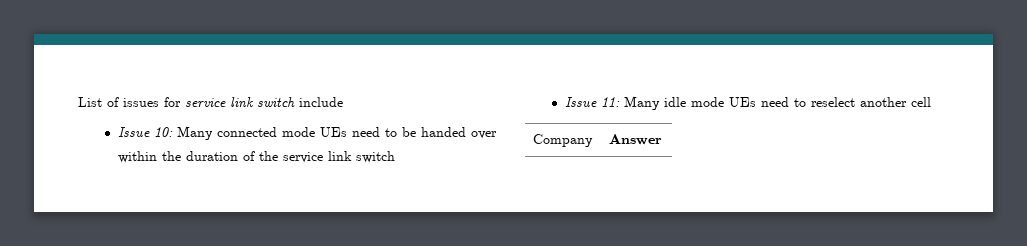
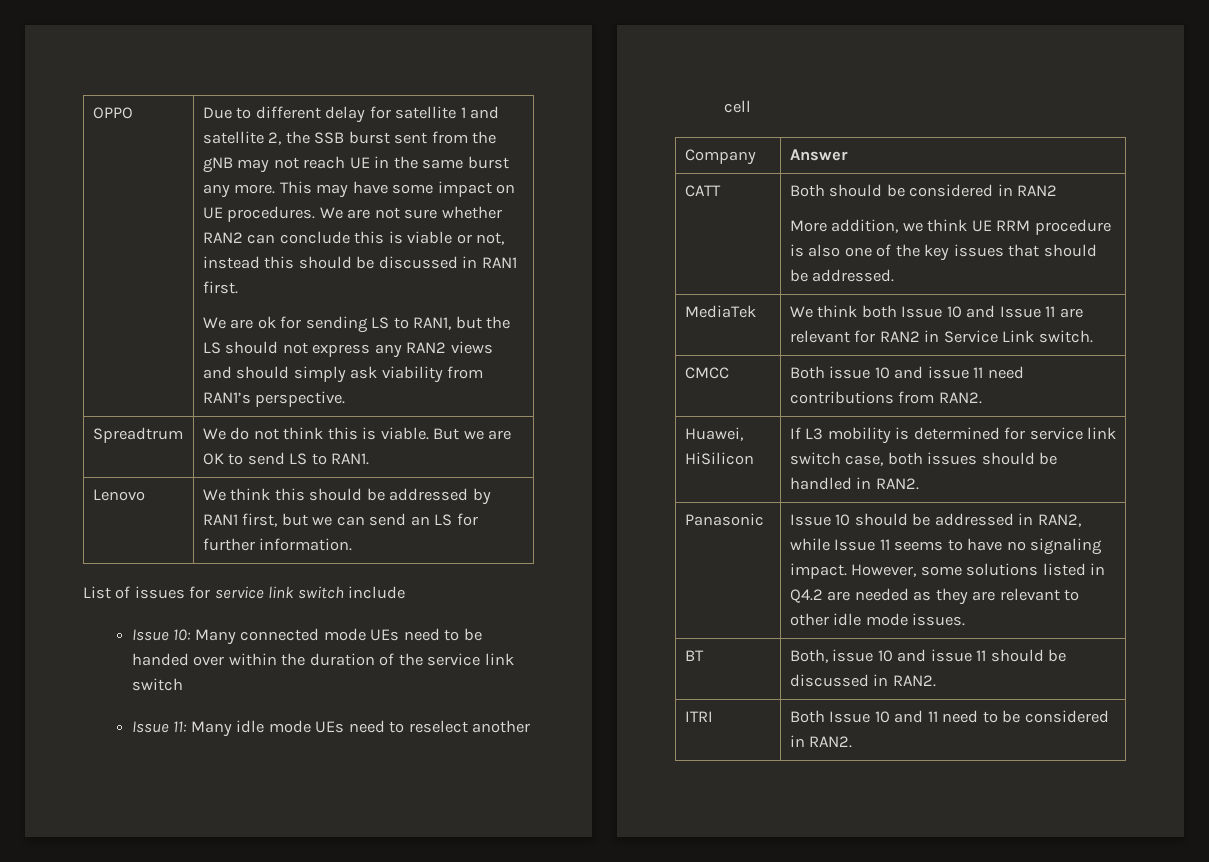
(78, 102) none -> [92,107,133,119] [202,106,500,123] [202,131,497,145] [202,156,509,173] [202,181,516,198] [202,206,502,222] [202,231,505,245] [202,256,517,269] [202,281,238,294] [202,316,510,333] [202,341,493,358] [202,366,484,383] [202,391,346,407] [92,427,183,443] [202,427,511,440] [202,452,370,465] [92,489,145,501] [202,488,491,505] [202,513,478,527] [202,538,353,551] OPPO | Due to different delay for satellite 1 and satellite 2, the SSB burst sent from the gNB may not reach UE in the same burst any more. This may have some impact on UE procedures. We are not sure whether RAN2 can conclude this is viable or not, instead this should be discussed in RAN1 first. // We are ok for sending LS to RAN1, but the LS should not express any RAN2 views and should simply ask viability from RAN1’s perspective. // Spreadtrum | We do not think this is viable. But we are OK to send LS to RAN1. // Lenovo | We think this should be addressed by RAN1 first, but we can send an LS for further information. //
(663, 139) none -> [684,185,721,197] [789,184,1058,197] [789,219,1111,235] [789,244,1097,261] [789,269,895,282] [684,305,756,318] [789,305,1083,318] [789,330,1093,343] [684,367,729,379] [789,366,1024,379] [789,391,982,404] [684,427,743,441] [684,452,754,465] [789,427,1117,444] [789,452,1058,466] [789,477,919,490] [684,513,764,526] [789,513,1081,527] [789,538,1103,555] [789,563,1106,579] [789,588,1080,605] [789,613,966,626] [684,650,704,661] [789,649,1067,663] [789,674,936,687] [684,711,713,722] [789,710,1109,723] [789,735,853,748] // CATT | Both should be considered in RAN2 // More addition, we think UE RRM procedure is also one of the key issues that should be addressed. // MediaTek | We think both Issue 10 and Issue 11 are relevant for RAN2 in Service Link switch. // CMCC | Both issue 10 and issue 11 need contributions from RAN2. // Huawei, HiSilicon | If L3 mobility is determined for service link switch case, both issues should be handled in RAN2. // Panasonic | Issue 10 should be addressed in RAN2, while Issue 11 seems to have no signaling impact. However, some solutions listed in Q4.2 are needed as they are relevant to other idle mode issues. // BT | Both, issue 10 and issue 11 should be discussed in RAN2. // ITRI | Both Issue 10 and 11 need to be considered in RAN2.

